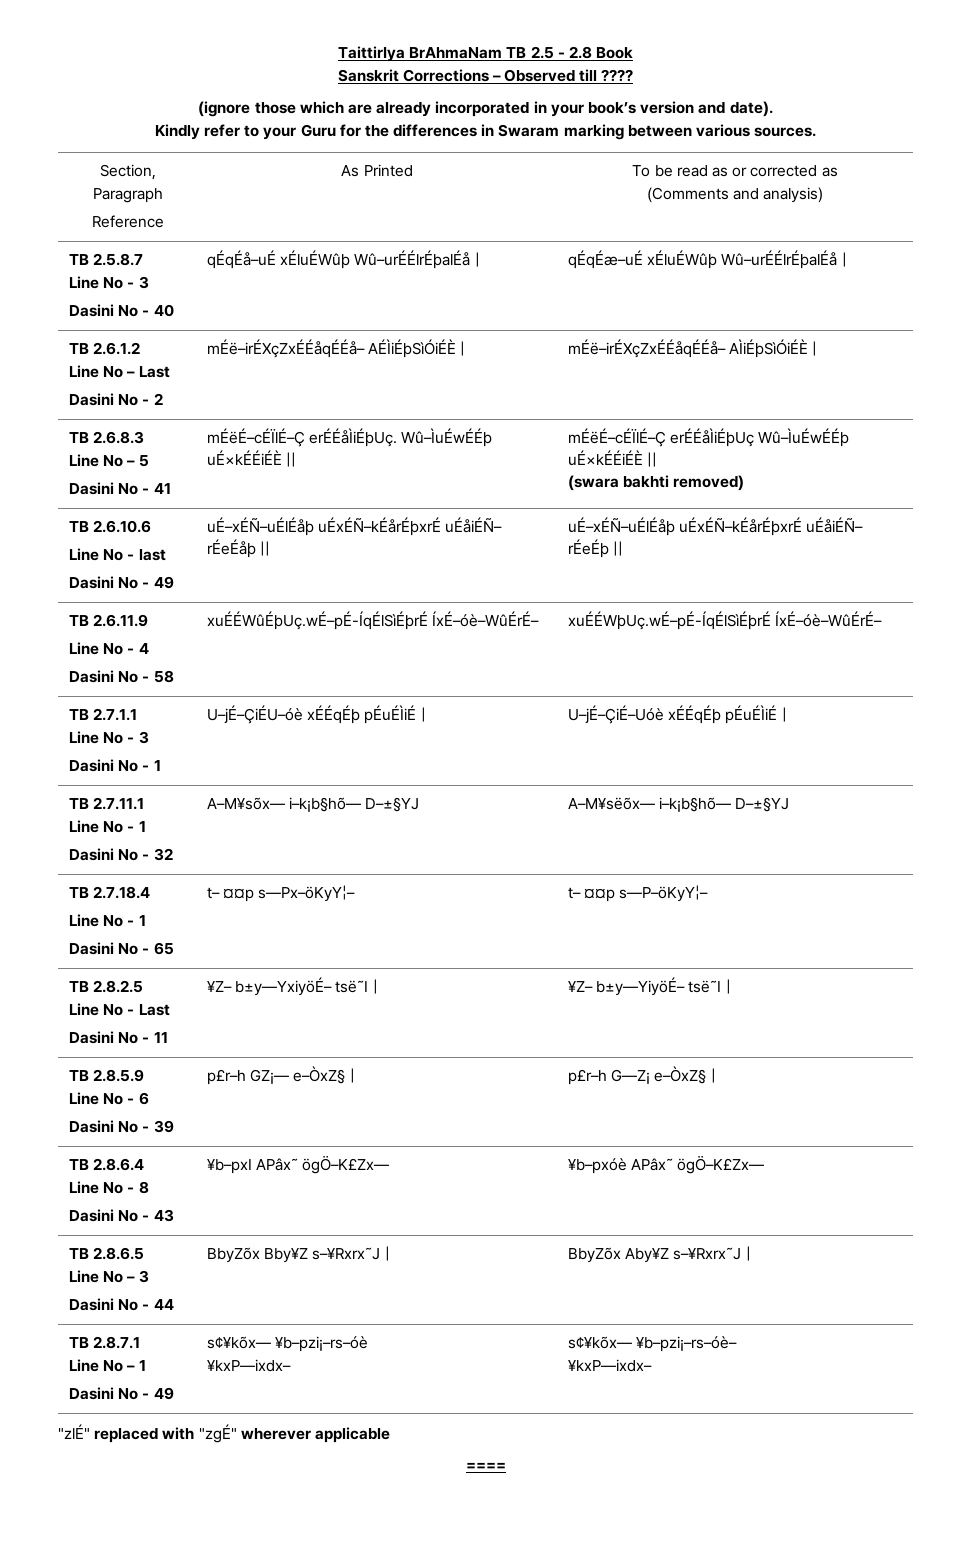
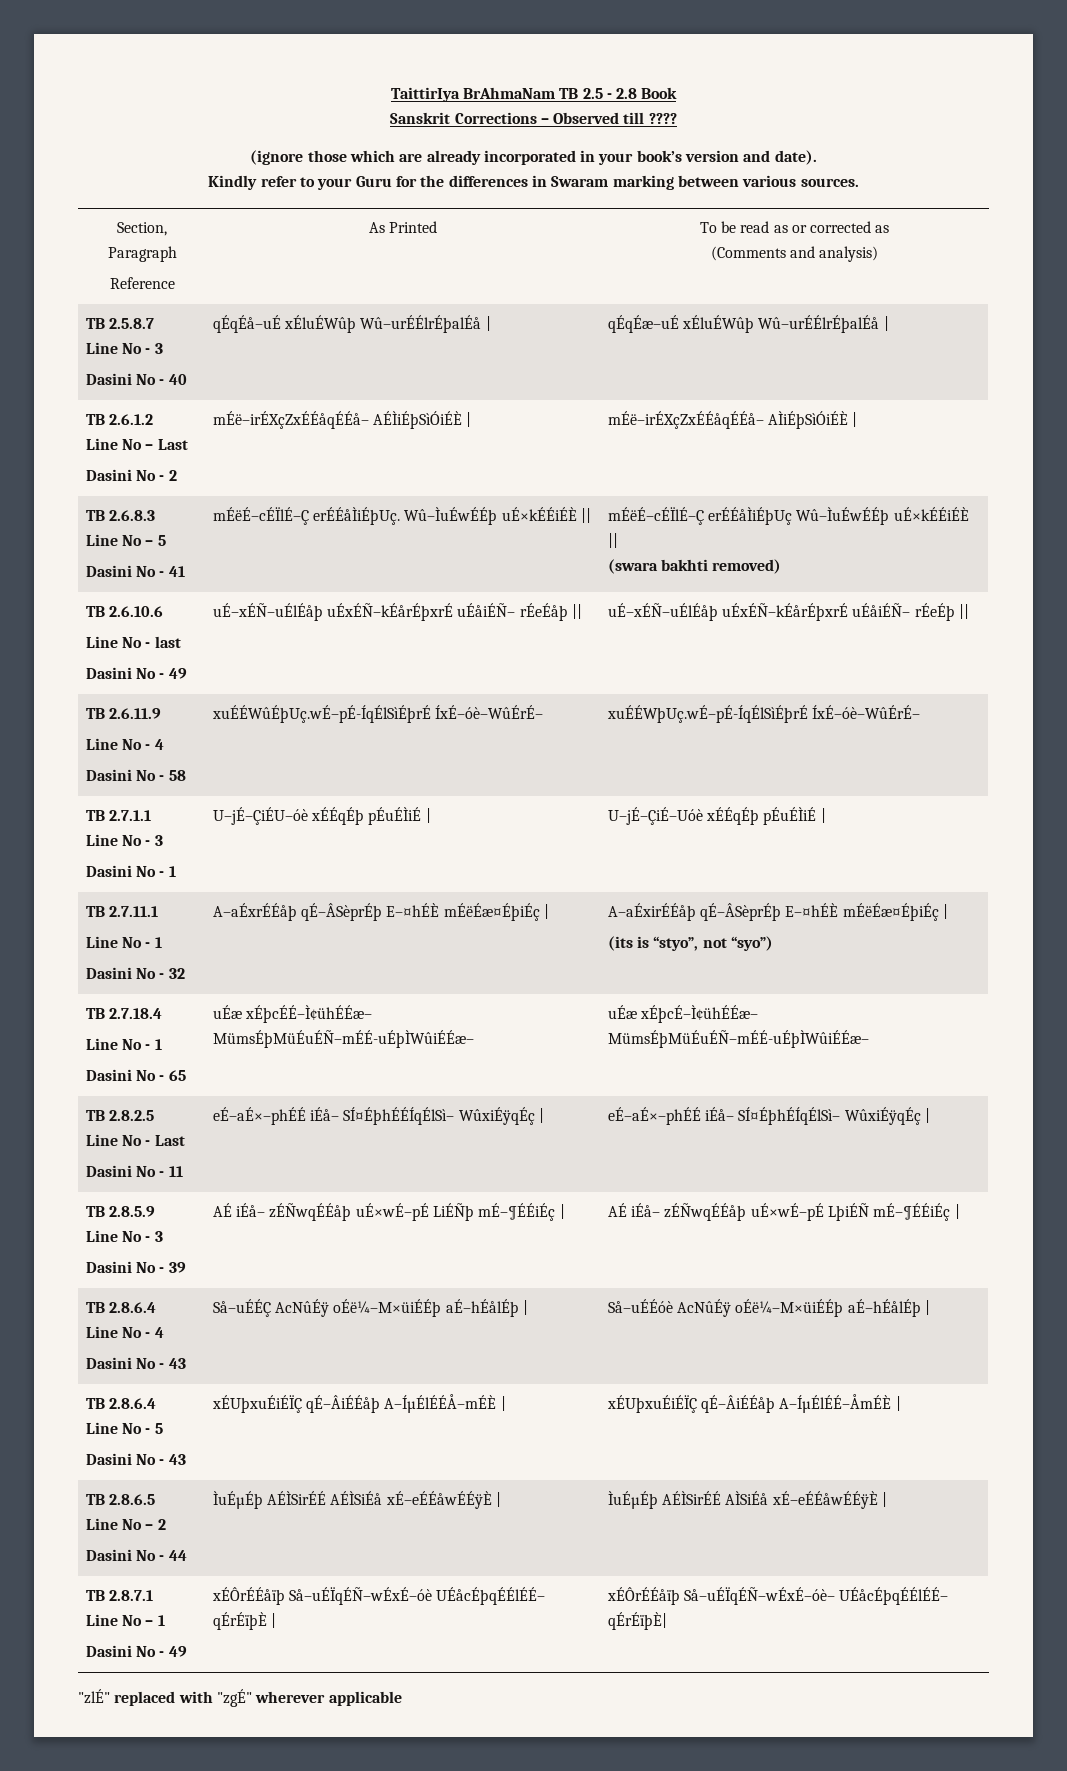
[206,797,420,812] [567,797,790,812] A–M¥sõx— i–k¡b§hõ— D–±§YJ | A–M¥sëõx— i–k¡b§hõ— D–±§YJ -> [212,903,549,921] [607,903,948,921] [607,936,773,951] A–aÉxrÉÉåþ qÉ–ÂSèprÉþ E–¤hÉÈ mÉëÉæ¤ÉþiÉç | | A–aÉxirÉÉåþ qÉ–ÂSèprÉþ E–¤hÉÈ mÉëÉæ¤ÉþiÉç | // (its is “styo”, not “syo”)
[206,885,356,902] [567,885,709,902] t– ¤¤p s—Px–öKyY¦– | t– ¤¤p s—P–öKyY¦– -> [212,1005,372,1023] [212,1030,474,1048] [607,1005,758,1023] [607,1030,869,1048] uÉæ xÉþcÉÉ–Ì¢ühÉÉæ– MümsÉþMüÉuÉÑ–mÉÉ-uÉþÌWûiÉÉæ– | uÉæ xÉþcÉ–Ì¢ühÉÉæ– MümsÉþMüÉuÉÑ–mÉÉ-uÉþÌWûiÉÉæ–
[206,977,378,996] [567,977,731,996] [68,1069,145,1082] [68,1092,149,1105] [68,1120,174,1133] [206,1066,355,1085] [567,1066,716,1085] [68,1158,145,1171] [68,1181,149,1194] [68,1209,174,1222] [206,1155,390,1174] [567,1155,765,1174] [68,1247,145,1260] [68,1270,149,1283] [68,1298,174,1311] [206,1246,390,1263] [567,1247,742,1263] ¥Z– b±y—YxiyöÉ– tsë˜I | | ¥Z– b±y—YiyöÉ– tsë˜I | // TB 2.8.5.9 // Line No - 6 // Dasini No - 39 | p£r–h GZ¡— e–ÒxZ§ | | p£r–h G—Z¡ e–ÒxZ§ | // TB 2.8.6.4 // Line No - 8 // Dasini No - 43 | ¥b–pxI APâx˜ ögÖ–K£Zx— | ¥b–pxóè APâx˜ ögÖ–K£Zx— // TB 2.8.6.5 // Line No – 3 // Dasini No - 44 | BbyZõx Bby¥Z s–¥Rxrx˜J | | BbyZõx Aby¥Z s–¥Rxrx˜J -> [212,1107,544,1125] [607,1107,930,1125] [85,1206,155,1217] [85,1230,163,1242] [85,1261,186,1273] [212,1203,565,1221] [607,1203,960,1221] [85,1302,156,1313] [85,1326,164,1338] [85,1357,186,1369] [212,1299,528,1317] [607,1299,930,1317] [85,1398,156,1409] [85,1422,163,1434] [85,1453,186,1465] [211,1394,506,1413] [606,1394,901,1413] [85,1494,155,1505] [85,1518,166,1530] [85,1549,187,1561] [212,1491,501,1509] [607,1491,878,1509] eÉ–aÉ×–phÉÉ iÉå– SÍ¤ÉþhÉÉÍqÉlSì– WûxiÉÿqÉç | | eÉ–aÉ×–phÉÉ iÉå– SÍ¤ÉþhÉÍqÉlSì– WûxiÉÿqÉç | // TB 2.8.5.9 // Line No - 3 // Dasini No - 39 | AÉ iÉå– zÉÑwqÉÉåþ uÉ×wÉ–pÉ LiÉÑþ mÉ–¶ÉÉiÉç | | AÉ iÉå– zÉÑwqÉÉåþ uÉ×wÉ–pÉ LþiÉÑ mÉ–¶ÉÉiÉç | // TB 2.8.6.4 // Line No - 4 // Dasini No - 43 | Så–uÉÉÇ AcNûÉÿ oÉë¼–M×üiÉÉþ aÉ–hÉålÉþ | | Så–uÉÉóè AcNûÉÿ oÉë¼–M×üiÉÉþ aÉ–hÉålÉþ | // TB 2.8.6.4 // Line No - 5 // Dasini No - 43 | xÉUþxuÉiÉÏÇ qÉ–ÂiÉÉåþ A–ÍµÉlÉÉÅ–mÉÈ | | xÉUþxuÉiÉÏÇ qÉ–ÂiÉÉåþ A–ÍµÉlÉÉ–ÅmÉÈ | // TB 2.8.6.5 // Line No – 2 // Dasini No - 44 | ÌuÉµÉþ AÉÌSirÉÉ AÉÌSiÉå xÉ–eÉÉåwÉÉÿÈ | | ÌuÉµÉþ AÉÌSirÉÉ AÌSiÉå xÉ–eÉÉåwÉÉÿÈ
[206,1336,369,1352] [206,1359,291,1372] [567,1336,738,1352] [567,1359,652,1372] s¢¥kõx— ¥b–pzi¡–rs–óè // ¥kxP—ixdx– | s¢¥kõx— ¥b–pzi¡–rs–óè– // ¥kxP—ixdx– -> [211,1587,546,1605] [212,1612,276,1630] [606,1587,949,1605] [607,1612,667,1630] xÉÔrÉÉåïþ Så–uÉÏqÉÑ–wÉxÉ–óè UÉåcÉþqÉÉlÉÉ– qÉrÉïþÈ | | xÉÔrÉÉåïþ Så–uÉÏqÉÑ–wÉxÉ–óè– UÉåcÉþqÉÉlÉÉ– qÉrÉïþÈ|
[465,1462,506,1470] // ==== -> (402, 1698) none

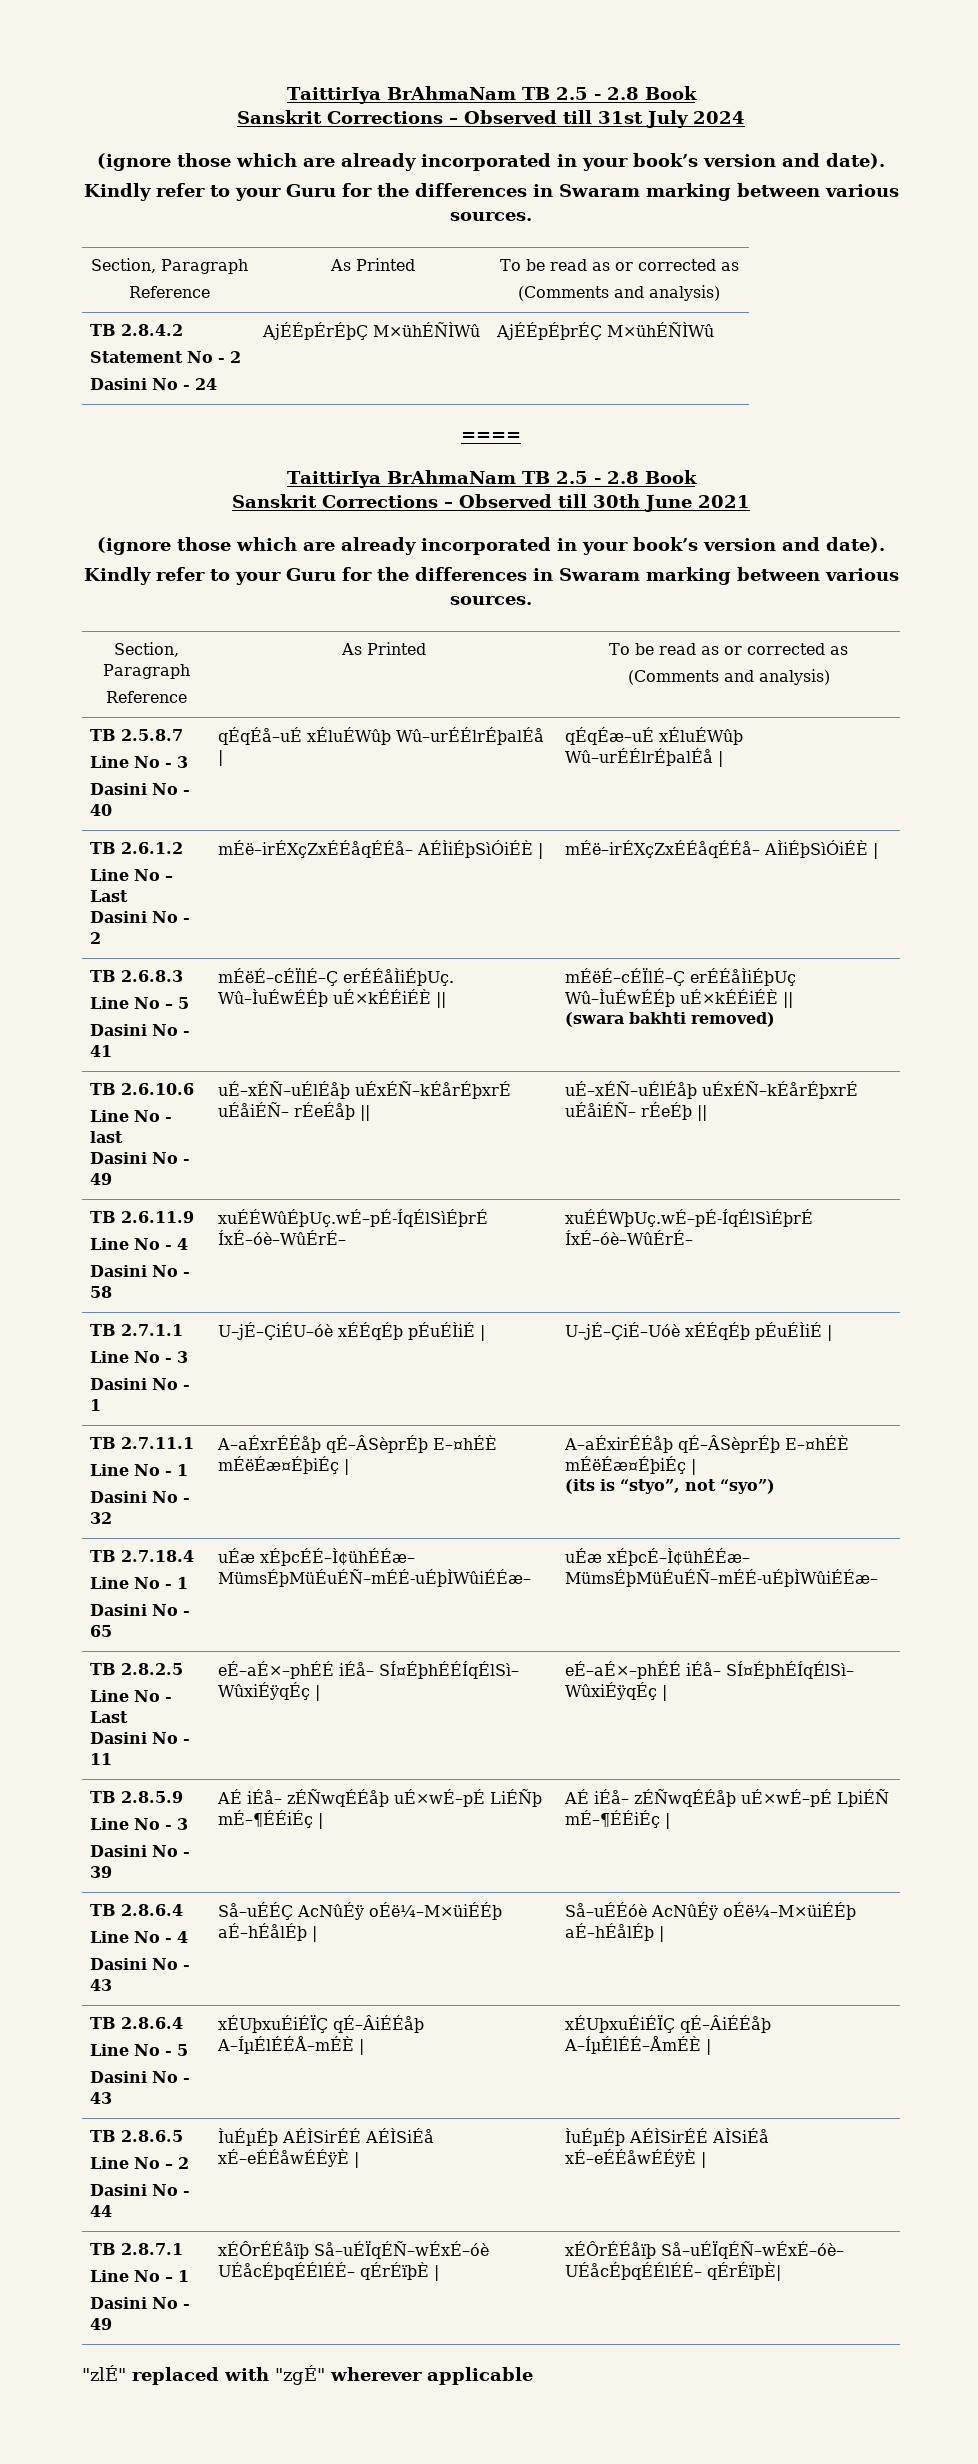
[648,113,677,124] ???? -> [598,110,745,128] [97,153,885,171] [83,183,899,201] [450,212,532,221] [90,258,248,274] [128,286,210,298] [329,258,415,271] [499,259,739,271] [518,285,720,301] [89,324,183,336] [89,351,241,363] [89,378,217,390] [261,322,480,340] [495,322,714,340] [461,432,521,441] [286,470,697,488] [232,494,750,512] 31st July 2024 // (ignore those which are already incorporated in your book’s version and date). // Kindly refer to your Guru for the differences in Swaram marking between various sources. // Section, Paragraph // Reference | As Printed | To be read as or corrected as // (Comments and analysis) // TB 2.8.4.2 // Statement No - 2 // Dasini No - 24 | AjÉÉpÉrÉþÇ M×ühÉÑÌWû | AjÉÉpÉþrÉÇ M×ühÉÑÌWû // ==== // TaittirIya BrAhmaNam TB 2.5 - 2.8 Book // Sanskrit Corrections – Observed till 30th June 2021

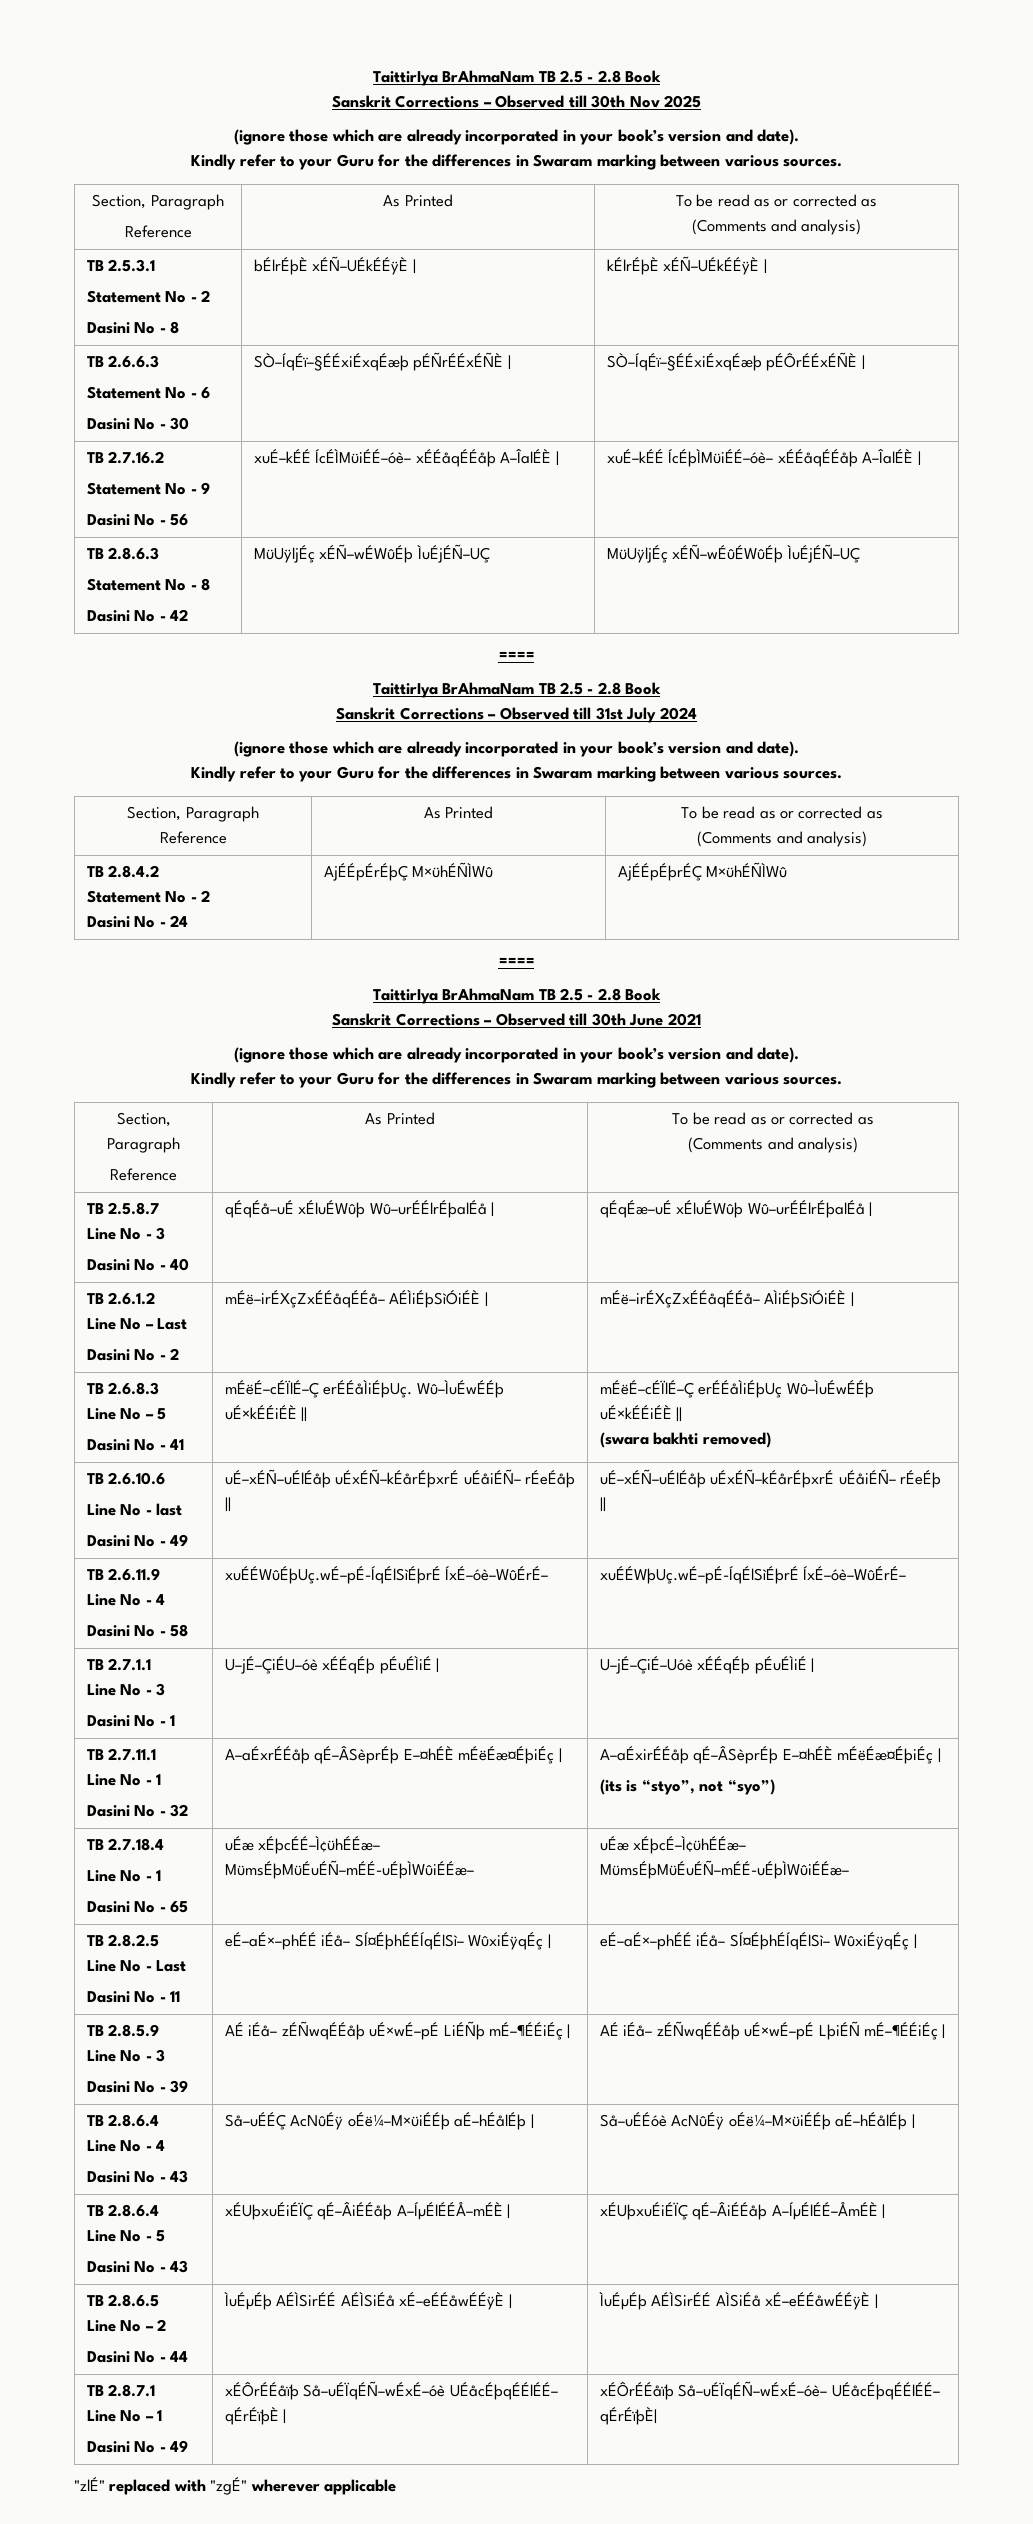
[286,86,697,104] TaittirIya BrAhmaNam TB 2.5 - 2.8 Book -> [372,70,662,86] [331,95,702,108] [233,129,800,145] [191,154,842,170] [92,194,224,210] [124,225,192,238] [383,194,453,207] [675,194,878,207] [691,219,862,235] [86,259,156,272] [86,290,211,303] [86,321,180,334] [253,256,416,275] [606,256,767,275] [86,355,160,368] [86,386,211,399] [86,417,190,430] [253,352,511,371] [606,352,865,371] [86,451,165,464] [86,482,211,495] [86,514,189,526] [253,448,559,467] [606,448,921,467] [86,547,160,560] [86,578,211,591] [86,609,189,622] [253,544,490,563] [606,544,860,563] [498,651,535,660] [372,682,662,698] TaittirIya BrAhmaNam TB 2.5 - 2.8 Book // Sanskrit Corrections – Observed till 30th Nov 2025 // (ignore those which are already incorporated in your book’s version and date). // Kindly refer to your Guru for the differences in Swaram marking between various sources. // Section, Paragraph // Reference | As Printed | To be read as or corrected as // (Comments and analysis) // TB 2.5.3.1 // Statement No - 2 // Dasini No - 8 | bÉlrÉþÈ xÉÑ–UÉkÉÉÿÈ | | kÉlrÉþÈ xÉÑ–UÉkÉÉÿÈ | // TB 2.6.6.3 // Statement No - 6 // Dasini No - 30 | SÒ–ÍqÉï–§ÉÉxiÉxqÉæþ pÉÑrÉÉxÉÑÈ | | SÒ–ÍqÉï–§ÉÉxiÉxqÉæþ pÉÔrÉÉxÉÑÈ | // TB 2.7.16.2 // Statement No - 9 // Dasini No - 56 | xuÉ–kÉÉ ÍcÉÌMüiÉÉ–óè– xÉÉåqÉÉåþ A–ÎalÉÈ | | xuÉ–kÉÉ ÍcÉþÌMüiÉÉ–óè– xÉÉåqÉÉåþ A–ÎalÉÈ | // TB 2.8.6.3 // Statement No - 8 // Dasini No - 42 | MüUÿljÉç xÉÑ–wÉWûÉþ ÌuÉjÉÑ–UÇ | MüUÿljÉç xÉÑ–wÉûÉWûÉþ ÌuÉjÉÑ–UÇ // ==== // TaittirIya BrAhmaNam TB 2.5 - 2.8 Book

